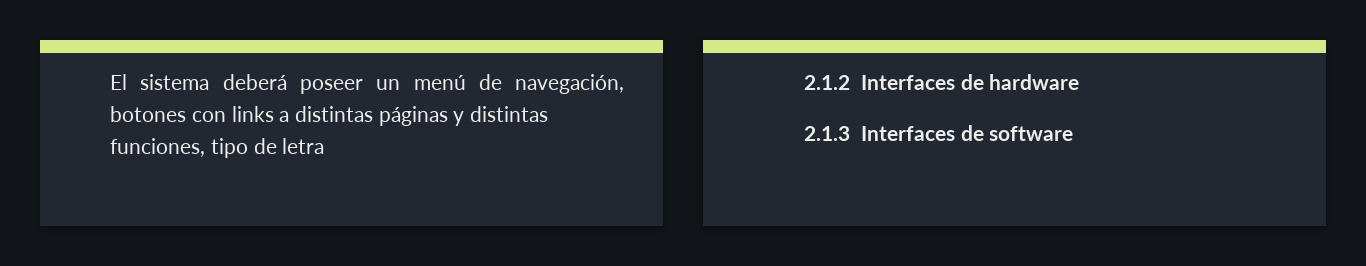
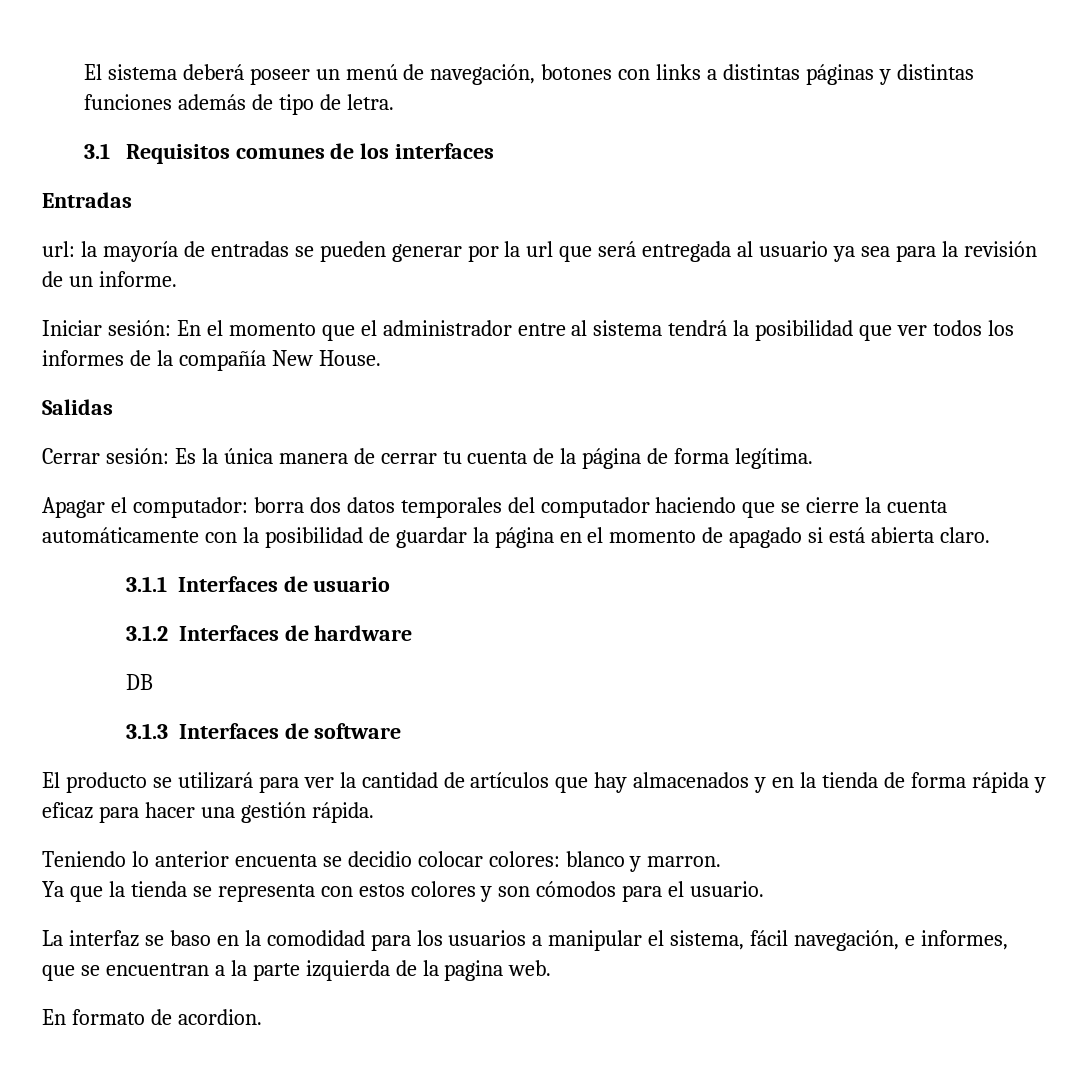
[110,138,325,158] [804,75,851,90] funciones, tipo de letra // 2.1.2 -> [83,94,394,115] [83,143,495,164] [42,192,132,208] [42,241,1037,262] [42,271,177,287] [42,320,1014,341] [42,350,381,371] [42,399,113,415] [42,448,814,469] [42,497,948,518] [42,527,991,548] [125,576,391,592] [125,625,168,641] funciones además de tipo de letra. // 3.1 Requisitos comunes de los interfaces // Entradas // url: la mayoría de entradas se pueden generar por la url que será entregada al usuario ya sea para la revisión de un informe. // Iniciar sesión: En el momento que el administrador entre al sistema tendrá la posibilidad que ver todos los informes de la compañía New House. // Salidas // Cerrar sesión: Es la única manera de cerrar tu cuenta de la página de forma legítima. // Apagar el computador: borra dos datos temporales del computador haciendo que se cierre la cuenta automáticamente con la posibilidad de guardar la página en el momento de apagado si está abierta claro. // 3.1.1 Interfaces de usuario // 3.1.2
[804,126,851,141] 2.1.3 -> [125,674,153,690] [125,723,168,739] DB // 3.1.3
(1074, 133) none -> [42,772,1046,793] [42,802,374,823] [42,851,722,872] [42,881,765,902] [42,930,1008,951] [42,960,552,981] [42,1009,262,1025] // El producto se utilizará para ver la cantidad de artículos que hay almacenados y en la tienda de forma rápida y eficaz para hacer una gestión rápida. // Teniendo lo anterior encuenta se decidio colocar colores: blanco y marron. // Ya que la tienda se representa con estos colores y son cómodos para el usuario. // La interfaz se baso en la comodidad para los usuarios a manipular el sistema, fácil navegación, e informes, que se encuentran a la parte izquierda de la pagina web. // En formato de acordion.

